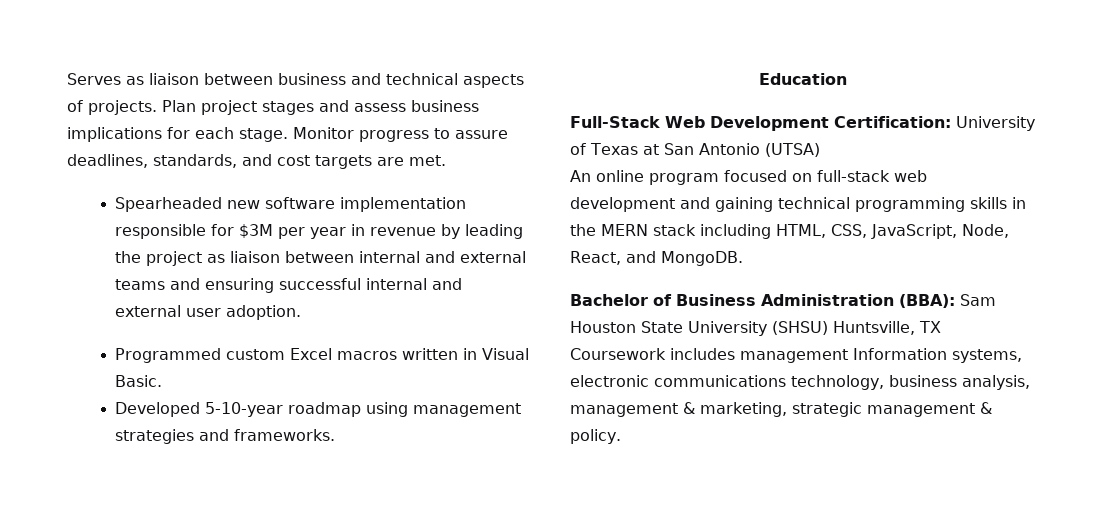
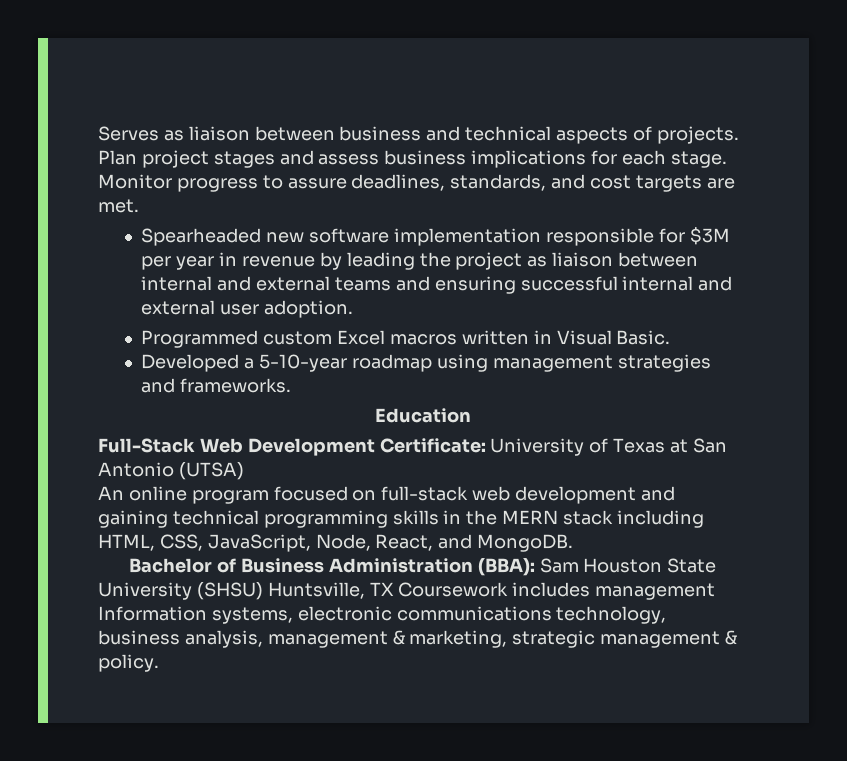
(201, 409) none -> [244,358,255,369] a
[833,116,951,128] Certification: -> [379,438,486,453] Certificate:

